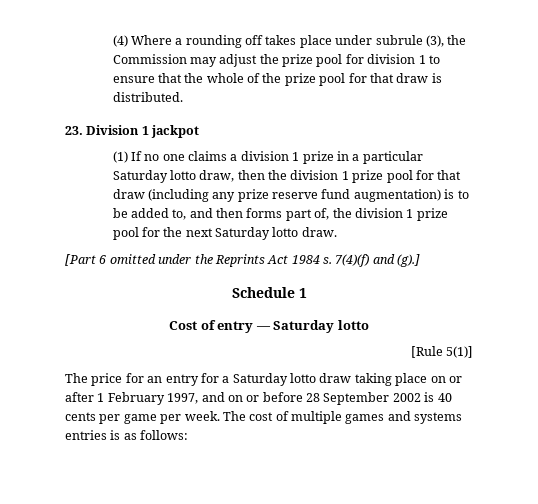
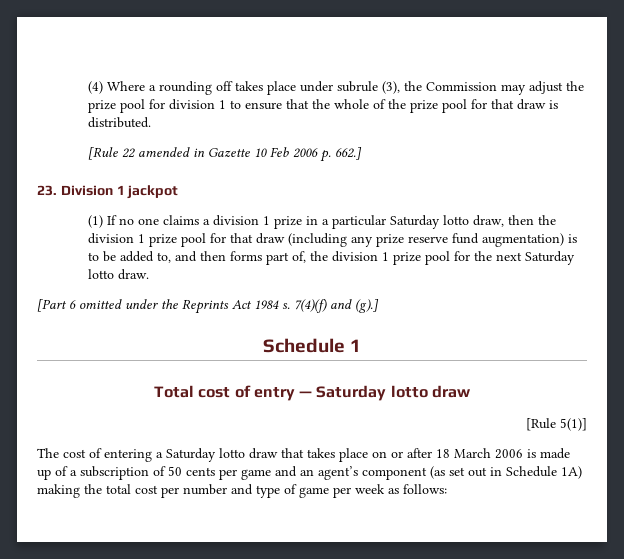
(183, 97) none -> [87,147,362,162] // [Rule 22 amended in Gazette 10 Feb 2006 p. 662.]
[169,321,198,330] Cost -> [153,385,231,398] Total cost
(369, 325) none -> [432,385,472,398] draw
[91,373,219,386] price for an entry for -> [63,448,152,462] cost of entering
[354,373,392,386] taking -> [281,448,335,458] that takes
[97,392,452,405] [65,411,463,424] [65,430,121,440] 1 February 1997, and on or before 28 September 2002 is 40 cents per game per week. The cost of multiple games and systems entries is -> [436,448,570,459] [37,466,582,480] [37,484,385,498] 18 March 2006 is made up of a subscription of 50 cents per game and an agent’s component (as set out in Schedule 1A) making the total cost per number and type of game per week

